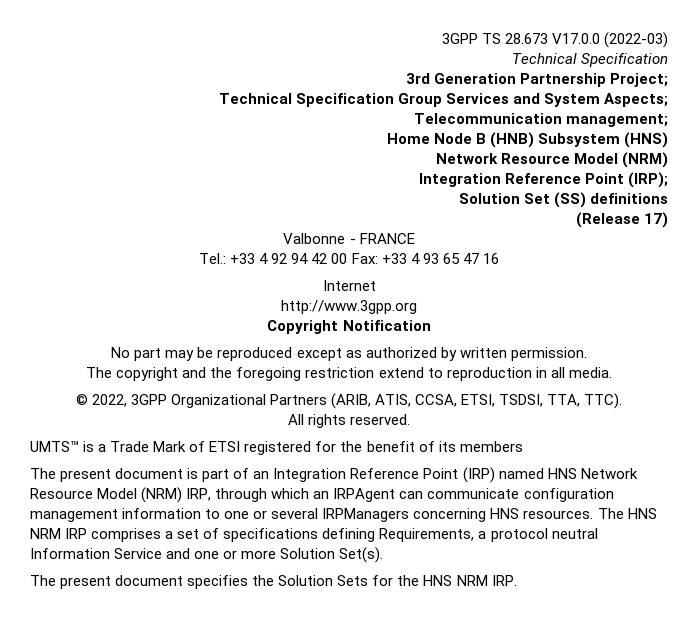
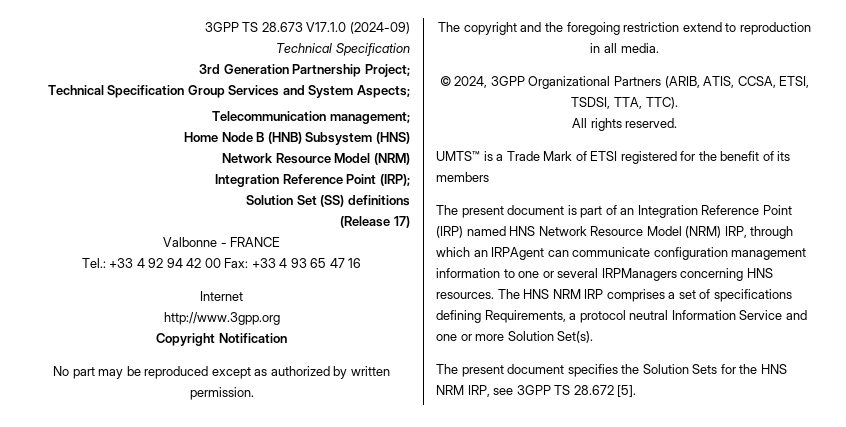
[551,32,668,48] V17.0.0 (2022-03) -> [306,22,410,34] V17.1.0 (2024-09)
[91,394,127,407] 2022, -> [454,76,488,88] 2024,
[491,575,517,586] IRP. -> [467,385,637,397] IRP, see 3GPP TS 28.672 [5].

